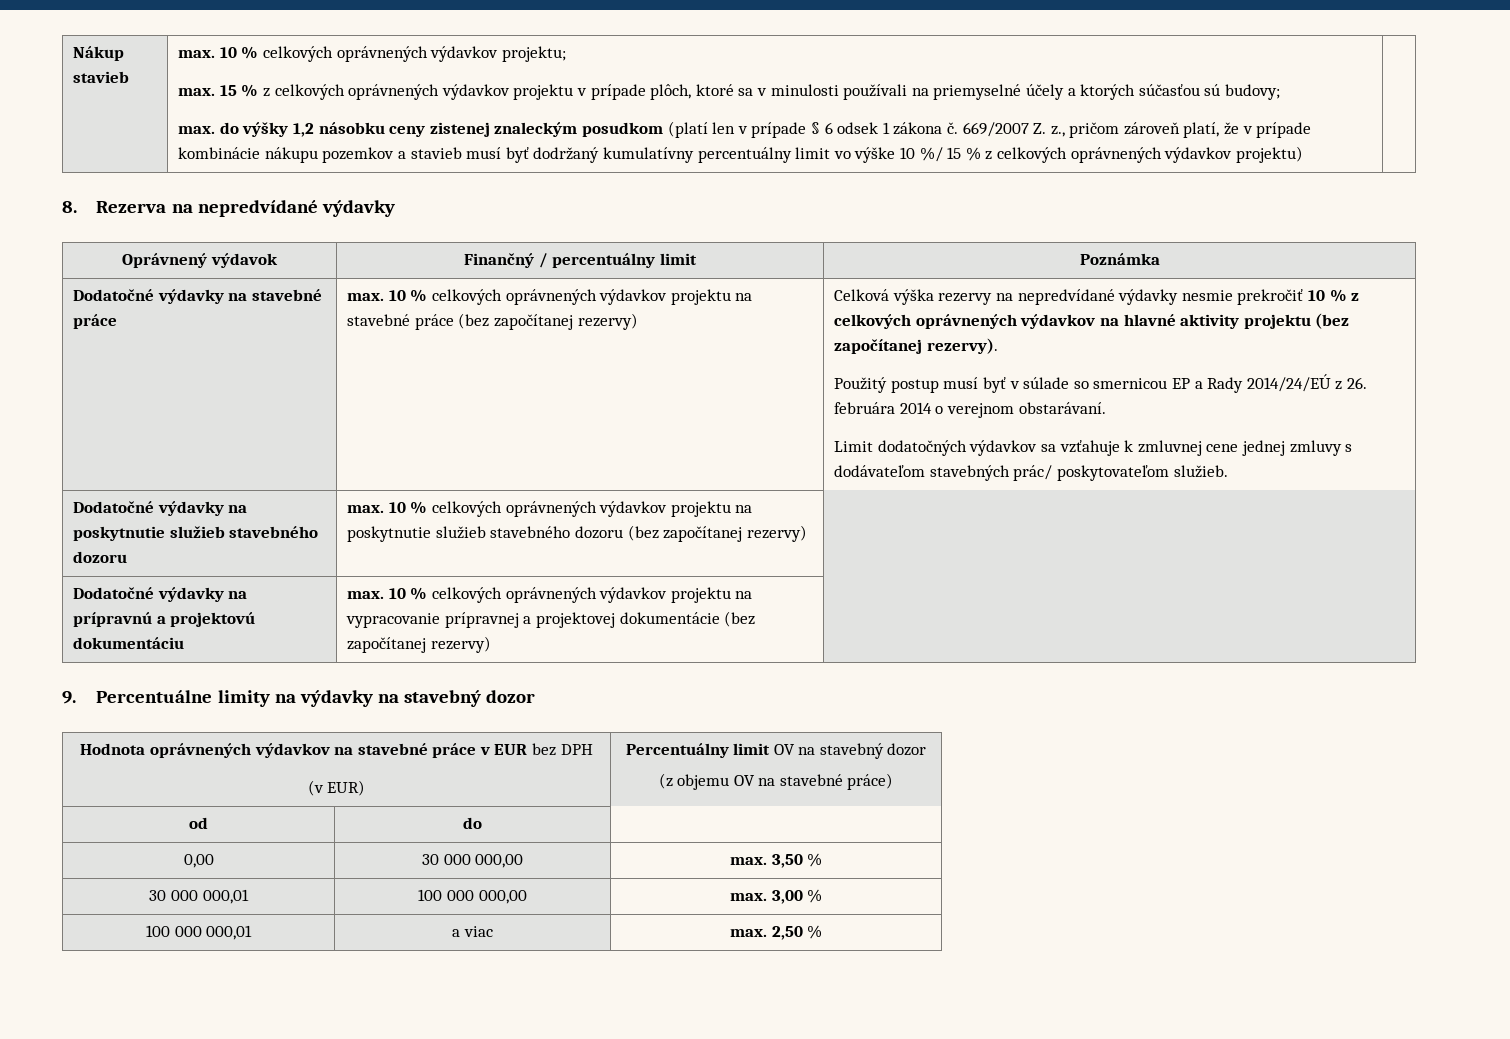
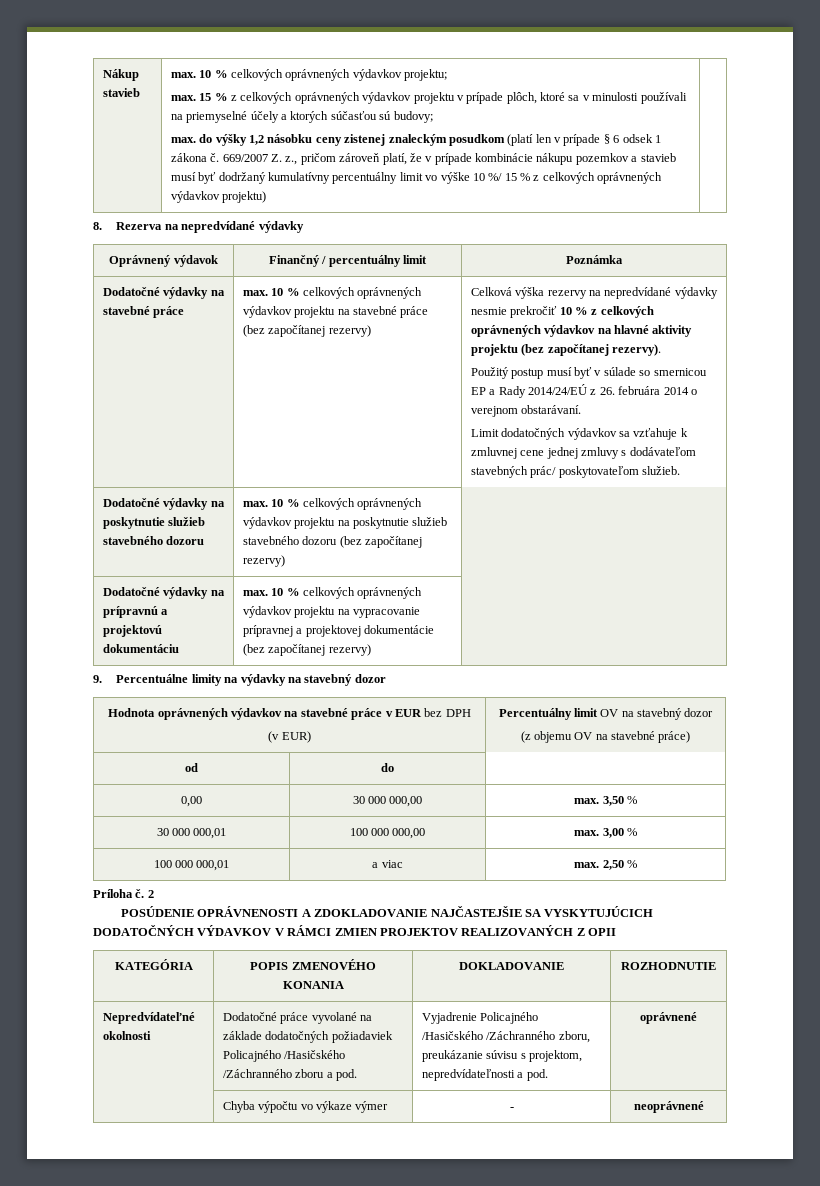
(823, 932) none -> [93,889,154,898] [121,906,654,917] [93,925,616,936] [114,959,193,970] [250,959,376,970] [282,981,344,989] [459,962,564,970] [621,962,716,970] [102,1012,195,1024] [102,1031,151,1040] [222,1012,373,1024] [222,1031,393,1043] [222,1050,346,1062] [222,1069,358,1081] [421,1012,539,1024] [421,1031,590,1043] [421,1050,583,1062] [421,1069,548,1081] [640,1012,697,1024] [222,1101,389,1113] [509,1107,514,1110] [633,1101,704,1113] // Príloha č. 2 // POSÚDENIE OPRÁVNENOSTI A ZDOKLADOVANIE NAJČASTEJŠIE SA VYSKYTUJÚCICH DODATOČNÝCH VÝDAVKOV V RÁMCI ZMIEN PROJEKTOV REALIZOVANÝCH Z OPII // KATEGÓRIA | POPIS ZMENOVÉHO KONANIA | DOKLADOVANIE | ROZHODNUTIE // Nepredvídateľné okolnosti | Dodatočné práce vyvolané na základe dodatočných požiadaviek Policajného /Hasičského /Záchranného zboru a pod. | Vyjadrenie Policajného /Hasičského /Záchranného zboru, preukázanie súvisu s projektom, nepredvídateľnosti a pod. | oprávnené // | Chyba výpočtu vo výkaze výmer | - | neoprávnené

